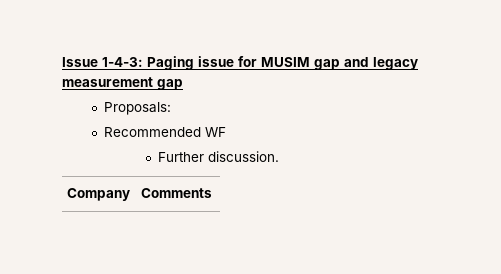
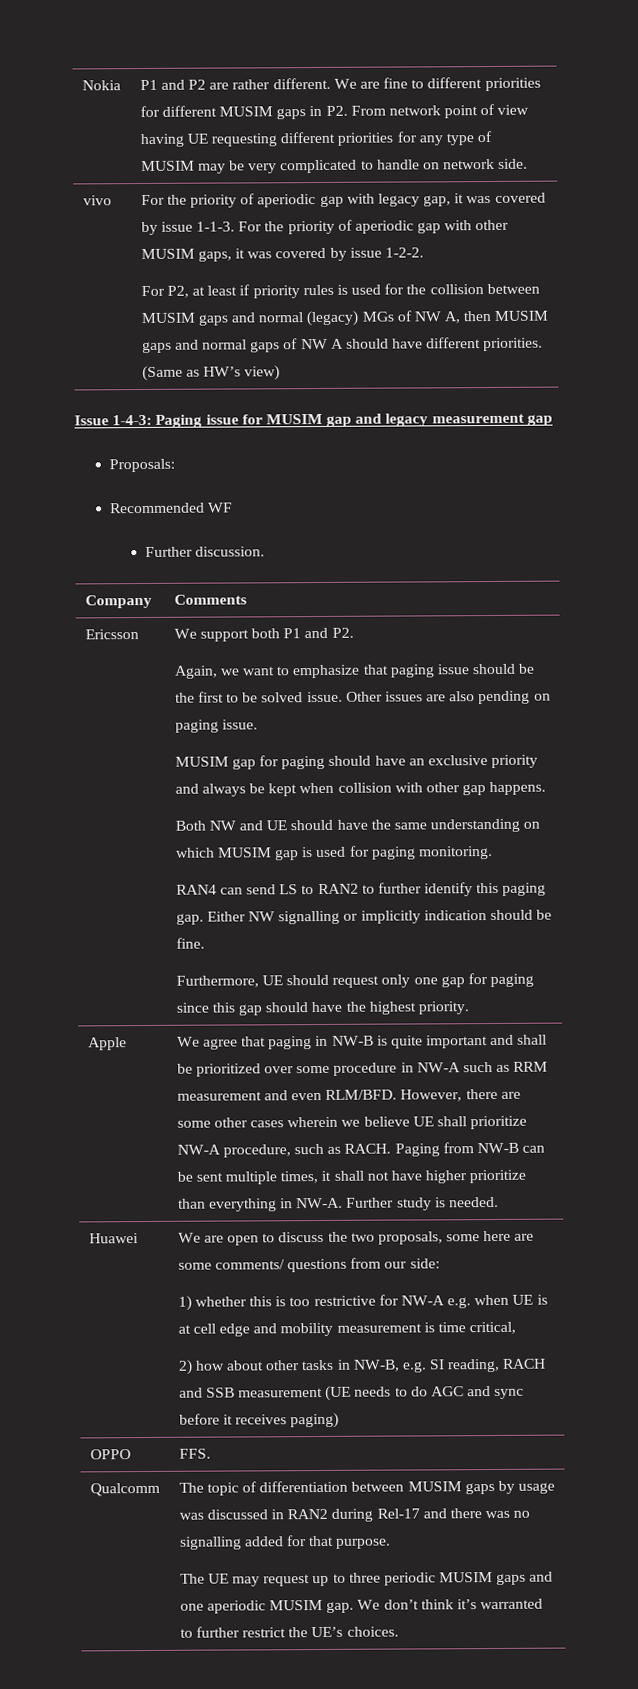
(62, 62) none -> [81,80,121,91] [139,77,541,92] [139,103,530,120] [139,130,493,148] [140,158,529,174] [82,195,112,206] [140,192,546,208] [140,219,510,236] [140,247,424,262] [140,283,540,299] [140,310,549,327] [141,337,544,354] [141,365,281,382] Nokia | P1 and P2 are rather different. We are fine to different priorities for different MUSIM gaps in P2. From network point of view having UE requesting different priorities for any type of MUSIM may be very complicated to handle on network side. // vivo | For the priority of aperiodic gap with legacy gap, it was covered by issue 1-1-3. For the priority of aperiodic gap with other MUSIM gaps, it was covered by issue 1-2-2. // For P2, at least if priority rules is used for the collision between MUSIM gaps and normal (legacy) MGs of NW A, then MUSIM gaps and normal gaps of NW A should have different priorities. (Same as HW’s view) //
(213, 193) none -> [84,629,139,640] [173,627,354,642] [173,663,536,679] [174,690,551,705] [174,719,258,733] [174,754,539,770] [174,781,547,797] [174,818,541,833] [175,845,493,861] [175,882,547,897] [175,909,553,925] [175,937,205,949] [175,973,535,988] [175,1001,469,1016] [87,1037,127,1051] [176,1034,548,1050] [176,1061,549,1077] [176,1088,521,1102] [176,1115,528,1130] [176,1142,546,1158] [176,1169,527,1185] [177,1196,499,1212] [88,1233,139,1244] [177,1230,535,1246] [177,1257,440,1273] [177,1294,548,1311] [177,1321,517,1337] [177,1358,547,1375] [178,1385,525,1401] [178,1412,340,1429] [89,1449,131,1460] [178,1448,211,1459] [89,1482,160,1497] [178,1480,556,1496] [178,1508,531,1522] [178,1535,392,1550] [179,1571,554,1587] [179,1598,544,1614] [179,1626,399,1638] // Ericsson | We support both P1 and P2. // Again, we want to emphasize that paging issue should be the first to be solved issue. Other issues are also pending on paging issue. // MUSIM gap for paging should have an exclusive priority and always be kept when collision with other gap happens. // Both NW and UE should have the same understanding on which MUSIM gap is used for paging monitoring. // RAN4 can send LS to RAN2 to further identify this paging gap. Either NW signalling or implicitly indication should be fine. // Furthermore, UE should request only one gap for paging since this gap should have the highest priority. // Apple | We agree that paging in NW-B is quite important and shall be prioritized over some procedure in NW-A such as RRM measurement and even RLM/BFD. However, there are some other cases wherein we believe UE shall prioritize NW-A procedure, such as RACH. Paging from NW-B can be sent multiple times, it shall not have higher prioritize than everything in NW-A. Further study is needed. // Huawei | We are open to discuss the two proposals, some here are some comments/ questions from our side: // 1) whether this is too restrictive for NW-A e.g. when UE is at cell edge and mobility measurement is time critical, // 2) how about other tasks in NW-B, e.g. SI reading, RACH and SSB measurement (UE needs to do AGC and sync before it receives paging) // OPPO | FFS. // Qualcomm | The topic of differentiation between MUSIM gaps by usage was discussed in RAN2 during Rel-17 and there was no signalling added for that purpose. // The UE may request up to three periodic MUSIM gaps and one aperiodic MUSIM gap. We don’t think it’s warranted to further restrict the UE’s choices.

